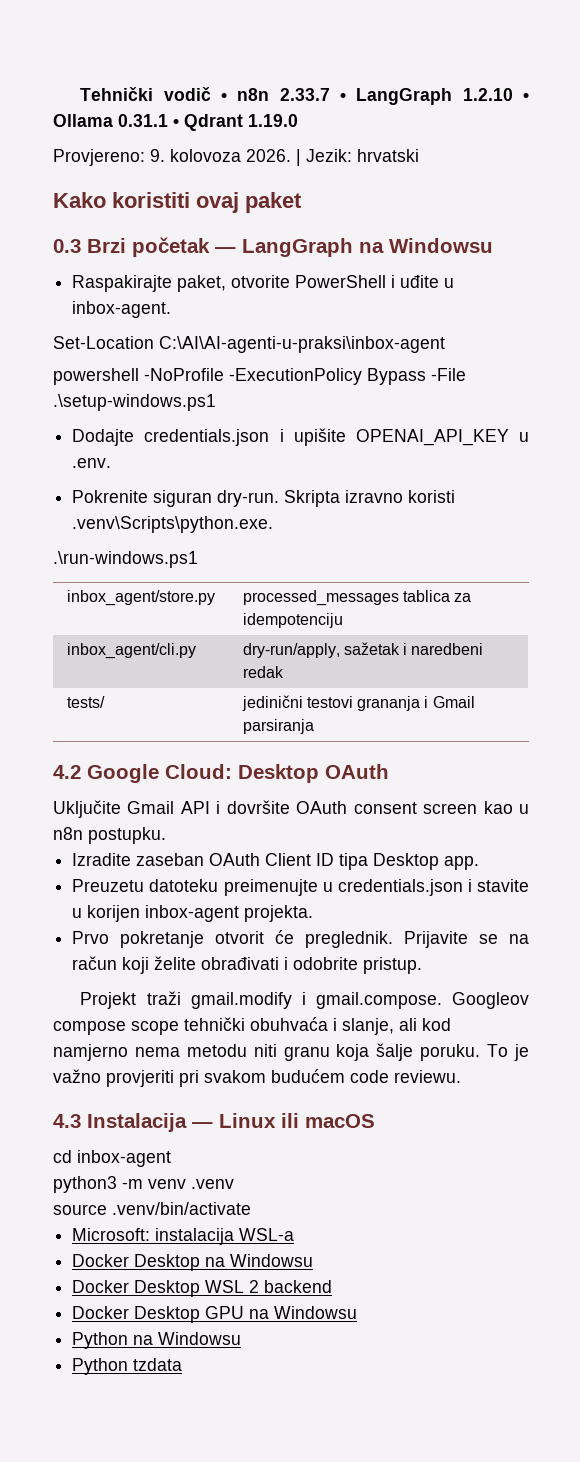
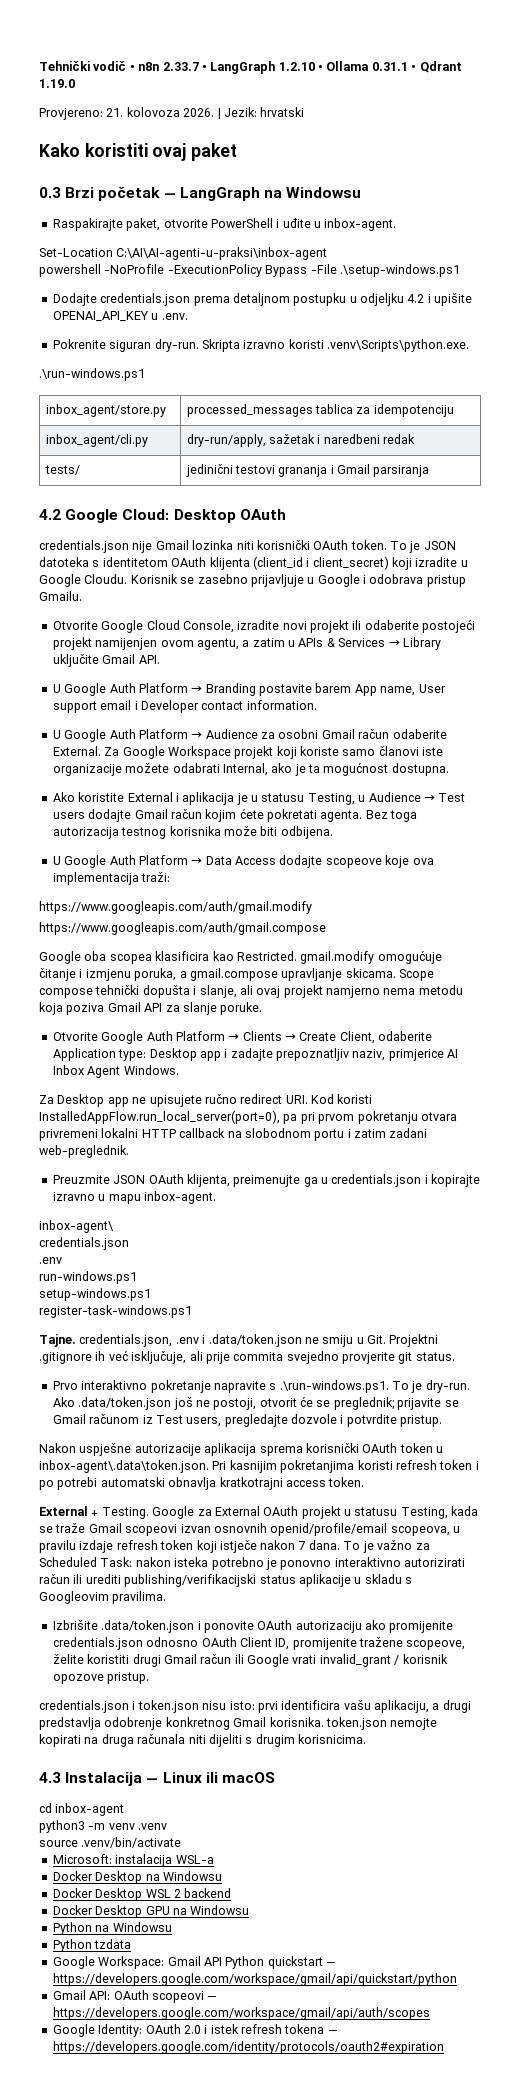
[150,149,165,162] 9. -> [106,108,124,117] 21.
(270, 437) none -> [193,293,425,306] prema detaljnom postupku u odjeljku 4.2
[53,800,530,818] [53,827,166,844] [72,853,480,870] [72,879,529,896] [72,905,314,922] [72,930,529,948] [72,956,423,974] [80,991,529,1009] [53,1017,451,1035] [53,1043,530,1061] [53,1069,461,1087] Uključite Gmail API i dovršite OAuth consent screen kao u n8n postupku. // Izradite zaseban OAuth Client ID tipa Desktop app. // Preuzetu datoteku preimenujte u credentials.json i stavite u korijen inbox-agent projekta. // Prvo pokretanje otvorit će preglednik. Prijavite se na račun koji želite obrađivati i odobrite pristup. // Projekt traži gmail.modify i gmail.compose. Googleov compose scope tehnički obuhvaća i slanje, ali kod namjerno nema metodu niti granu koja šalje poruku. To je važno provjeriti pri svakom budućem code reviewu. -> [39,540,456,553] [39,556,468,570] [39,574,466,587] [39,591,82,601] [52,619,476,633] [52,637,441,650] [52,654,160,667] [52,683,446,696] [52,700,317,713] [52,729,447,742] [52,746,444,759] [52,762,449,776] [52,792,466,805] [52,808,418,822] [52,826,333,839] [52,855,434,868] [52,872,171,885] [39,901,312,914] [39,922,326,935] [39,950,442,964] [39,968,434,981] [39,985,463,998] [39,1002,263,1015] [52,1031,433,1044] [52,1048,459,1061] [52,1065,179,1078] [39,1094,373,1107] [39,1110,457,1124] [39,1128,428,1141] [39,1145,129,1158] [52,1174,481,1187] [52,1191,216,1204] [39,1220,114,1233] [39,1237,129,1250] [39,1257,62,1264] [39,1271,137,1284] [39,1288,151,1301] [39,1305,192,1318] [39,1334,439,1347] [39,1350,455,1364] [52,1380,470,1393] [52,1396,459,1410] [52,1414,443,1427] [39,1443,443,1456] [39,1460,479,1473] [39,1477,365,1490] [39,1506,479,1519] [39,1523,460,1536] [39,1540,430,1553] [39,1557,465,1570] [39,1574,412,1587] [39,1591,167,1604] [52,1620,454,1633] [52,1637,466,1650] [52,1654,448,1667] [52,1672,150,1684] [39,1700,471,1713] [39,1717,438,1730] [39,1734,366,1747] credentials.json nije Gmail lozinka niti korisnički OAuth token. To je JSON datoteka s identitetom OAuth klijenta (client_id i client_secret) koji izradite u Google Cloudu. Korisnik se zasebno prijavljuje u Google i odobrava pristup Gmailu. // Otvorite Google Cloud Console, izradite novi projekt ili odaberite postojeći projekt namijenjen ovom agentu, a zatim u APIs & Services → Library uključite Gmail API. // U Google Auth Platform → Branding postavite barem App name, User support email i Developer contact information. // U Google Auth Platform → Audience za osobni Gmail račun odaberite External. Za Google Workspace projekt koji koriste samo članovi iste organizacije možete odabrati Internal, ako je ta mogućnost dostupna. // Ako koristite External i aplikacija je u statusu Testing, u Audience → Test users dodajte Gmail račun kojim ćete pokretati agenta. Bez toga autorizacija testnog korisnika može biti odbijena. // U Google Auth Platform → Data Access dodajte scopeove koje ova implementacija traži: // https://www.googleapis.com/auth/gmail.modify // https://www.googleapis.com/auth/gmail.compose // Google oba scopea klasificira kao Restricted. gmail.modify omogućuje čitanje i izmjenu poruka, a gmail.compose upravljanje skicama. Scope compose tehnički dopušta i slanje, ali ovaj projekt namjerno nema metodu koja poziva Gmail API za slanje poruke. // Otvorite Google Auth Platform → Clients → Create Client, odaberite Application type: Desktop app i zadajte prepoznatljiv naziv, primjerice AI Inbox Agent Windows. // Za Desktop app ne upisujete ručno redirect URI. Kod koristi InstalledAppFlow.run_local_server(port=0), pa pri prvom pokretanju otvara privremeni lokalni HTTP callback na slobodnom portu i zatim zadani web-preglednik. // Preuzmite JSON OAuth klijenta, preimenujte ga u credentials.json i kopirajte izravno u mapu inbox-agent. // inbox-agent\ // credentials.json // .env // run-windows.ps1 // setup-windows.ps1 // register-task-windows.ps1 // Tajne. credentials.json, .env i .data/token.json ne smiju u Git. Projektni .gitignore ih već isključuje, ali prije commita svejedno provjerite git status. // Prvo interaktivno pokretanje napravite s .\run-windows.ps1. To je dry-run. Ako .data/token.json još ne postoji, otvorit će se preglednik; prijavite se Gmail računom iz Test users, pregledajte dozvole i potvrdite pristup. // Nakon uspješne autorizacije aplikacija sprema korisnički OAuth token u inbox-agent\.data\token.json. Pri kasnijim pokretanjima koristi refresh token i po potrebi automatski obnavlja kratkotrajni access token. // External + Testing. Google za External OAuth projekt u statusu Testing, kada se traže Gmail scopeovi izvan osnovnih openid/profile/email scopeova, u pravilu izdaje refresh token koji istječe nakon 7 dana. To je važno za Scheduled Task: nakon isteka potrebno je ponovno interaktivno autorizirati račun ili urediti publishing/verifikacijski status aplikacije u skladu s Googleovim pravilima. // Izbrišite .data/token.json i ponovite OAuth autorizaciju ako promijenite credentials.json odnosno OAuth Client ID, promijenite tražene scopeove, želite koristiti drugi Gmail račun ili Google vrati invalid_grant / korisnik opozove pristup. // credentials.json i token.json nisu isto: prvi identificira vašu aplikaciju, a drugi predstavlja odobrenje konkretnog Gmail korisnika. token.json nemojte kopirati na druga računala niti dijeliti s drugim korisnicima.
(183, 1364) none -> [52,1956,336,1969] [52,1973,457,1986] [52,1990,218,2003] [52,2007,430,2020] [52,2024,338,2037] [52,2041,444,2054] // Google Workspace: Gmail API Python quickstart — https://developers.google.com/workspace/gmail/api/quickstart/python // Gmail API: OAuth scopeovi — https://developers.google.com/workspace/gmail/api/auth/scopes // Google Identity: OAuth 2.0 i istek refresh tokena — https://developers.google.com/identity/protocols/oauth2#expiration

